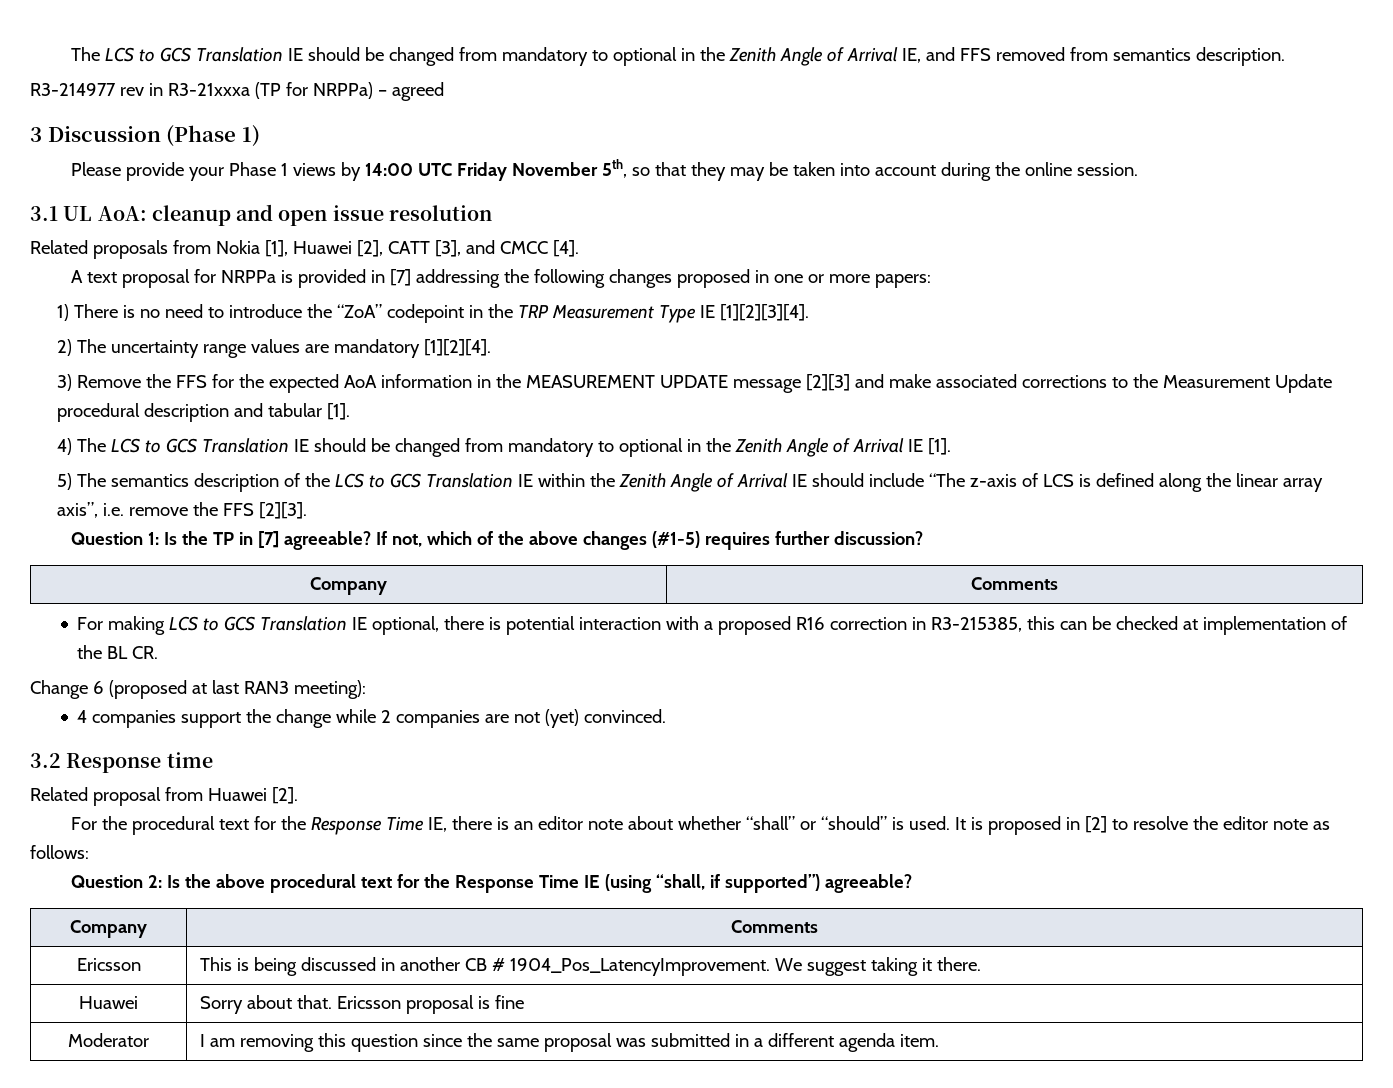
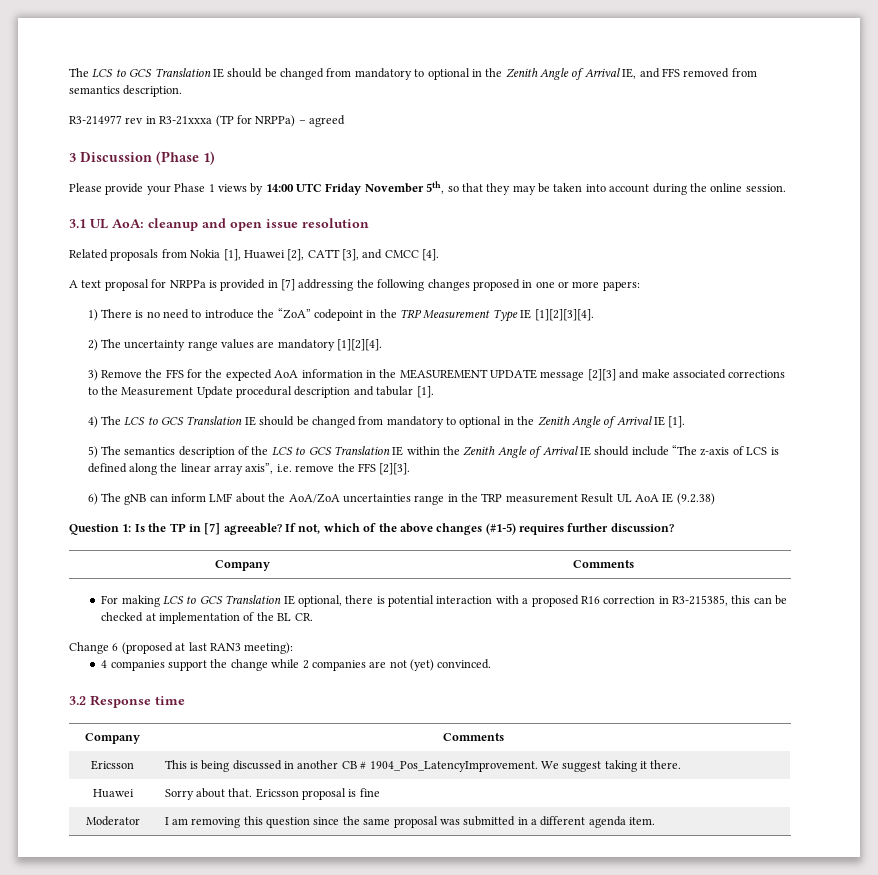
(307, 510) none -> [87,493,715,505] // 6) The gNB can inform LMF about the AoA/ZoA uncertainties range in the TRP measurement Result UL AoA IE (9.2.38)
[30,787,298,806] [71,816,1330,835] [30,845,89,859] [71,874,913,893] // Related proposal from Huawei [2]. // For the procedural text for the Response Time IE, there is an editor note about whether “shall” or “should” is used. It is proposed in [2] to resolve the editor note as follows: // Question 2: Is the above procedural text for the Response Time IE (using “shall, if supported”) agreeable? -> (185, 700) none

